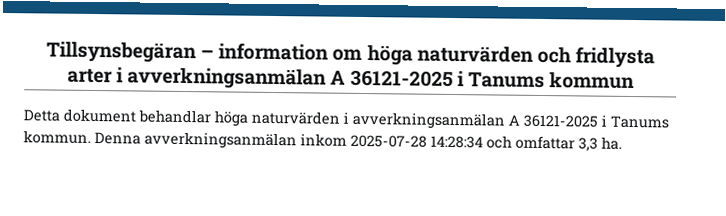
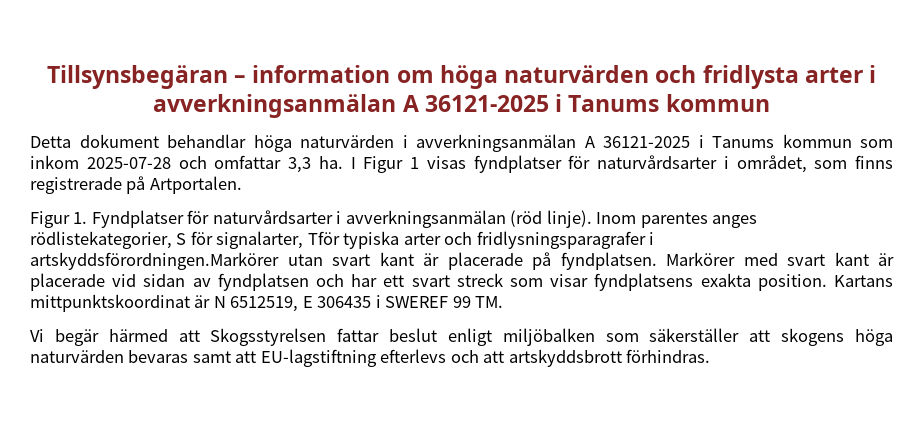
[23,130,297,150] kommun. Denna avverkningsanmälan -> [782,134,893,148] kommun som
[430,135,483,149] 14:28:34 -> (171, 163) none
(622, 143) none -> [350,155,893,173] [30,176,242,194] [30,210,758,228] [30,231,655,249] [30,252,894,270] [30,273,894,291] [30,294,504,312] [30,328,893,346] [30,349,711,367] I Figur 1 visas fyndplatser för naturvårdsarter i området, som finns registrerade på Artportalen. // Figur 1. Fyndplatser för naturvårdsarter i avverkningsanmälan (röd linje). Inom parentes anges rödlistekategorier, S för signalarter, Tför typiska arter och fridlysningsparagrafer i artskyddsförordningen.Markörer utan svart kant är placerade på fyndplatsen. Markörer med svart kant är placerade vid sidan av fyndplatsen och har ett svart streck som visar fyndplatsens exakta position. Kartans mittpunktskoordinat är N 6512519, E 306435 i SWEREF 99 TM. // Vi begär härmed att Skogsstyrelsen fattar beslut enligt miljöbalken som säkerställer att skogens höga naturvärden bevaras samt att EU-lagstiftning efterlevs och att artskyddsbrott förhindras.

